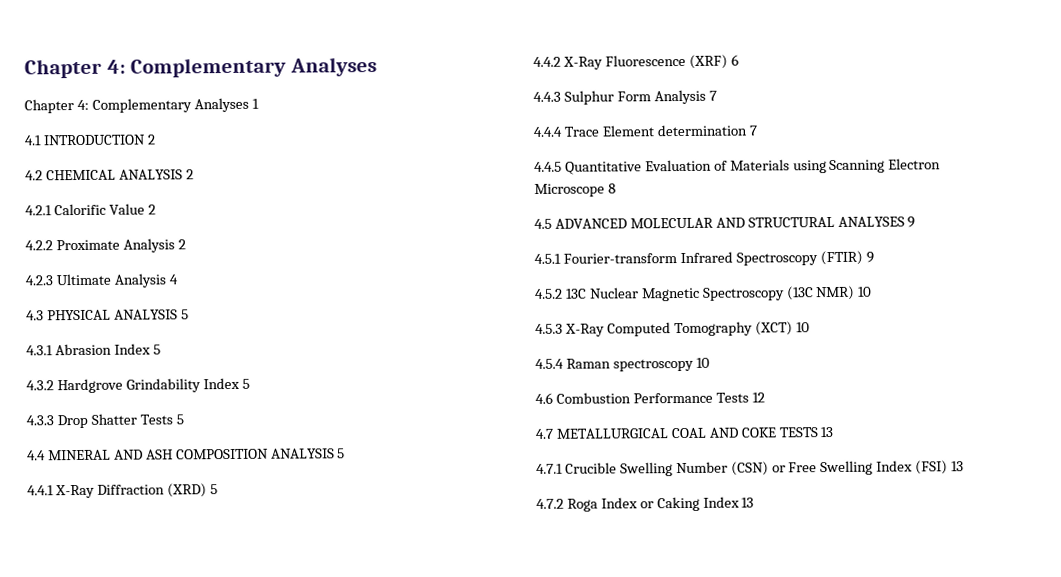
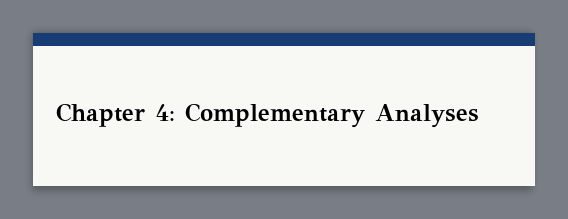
[24,57,377,79] [24,97,259,114] [24,134,156,146] [25,169,194,181] [25,203,156,216] [25,238,186,253] [25,273,178,288] [26,309,189,321] [26,343,161,356] [26,377,250,394] [26,413,184,429] [27,448,346,461] [27,483,218,499] [533,54,739,70] [533,89,717,105] [533,124,757,137] [534,158,942,175] [534,183,616,197] [534,216,916,229] [534,250,874,266] [535,285,873,302] [535,321,810,337] [535,357,710,372] [535,392,765,404] [535,426,834,439] [536,460,965,477] [536,496,755,512] Chapter 4: Complementary Analyses // Chapter 4: Complementary Analyses 1 // 4.1 INTRODUCTION 2 // 4.2 CHEMICAL ANALYSIS 2 // 4.2.1 Calorific Value 2 // 4.2.2 Proximate Analysis 2 // 4.2.3 Ultimate Analysis 4 // 4.3 PHYSICAL ANALYSIS 5 // 4.3.1 Abrasion Index 5 // 4.3.2 Hardgrove Grindability Index 5 // 4.3.3 Drop Shatter Tests 5 // 4.4 MINERAL AND ASH COMPOSITION ANALYSIS 5 // 4.4.1 X-Ray Diffraction (XRD) 5 // 4.4.2 X-Ray Fluorescence (XRF) 6 // 4.4.3 Sulphur Form Analysis 7 // 4.4.4 Trace Element determination 7 // 4.4.5 Quantitative Evaluation of Materials using Scanning Electron Microscope 8 // 4.5 ADVANCED MOLECULAR AND STRUCTURAL ANALYSES 9 // 4.5.1 Fourier-transform Infrared Spectroscopy (FTIR) 9 // 4.5.2 13C Nuclear Magnetic Spectroscopy (13C NMR) 10 // 4.5.3 X-Ray Computed Tomography (XCT) 10 // 4.5.4 Raman spectroscopy 10 // 4.6 Combustion Performance Tests 12 // 4.7 METALLURGICAL COAL AND COKE TESTS 13 // 4.7.1 Crucible Swelling Number (CSN) or Free Swelling Index (FSI) 13 // 4.7.2 Roga Index or Caking Index 13 -> [56,103,479,128] Chapter 4: Complementary Analyses

